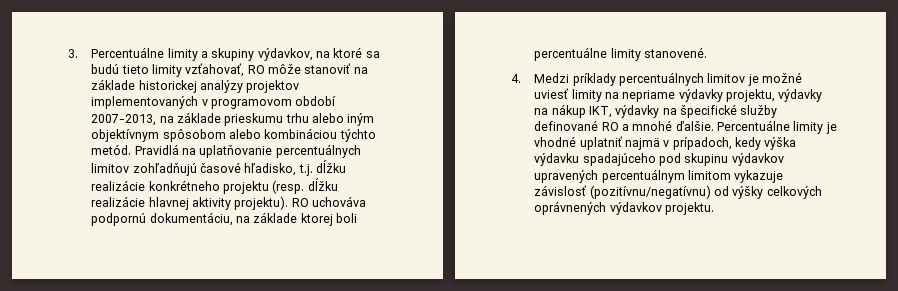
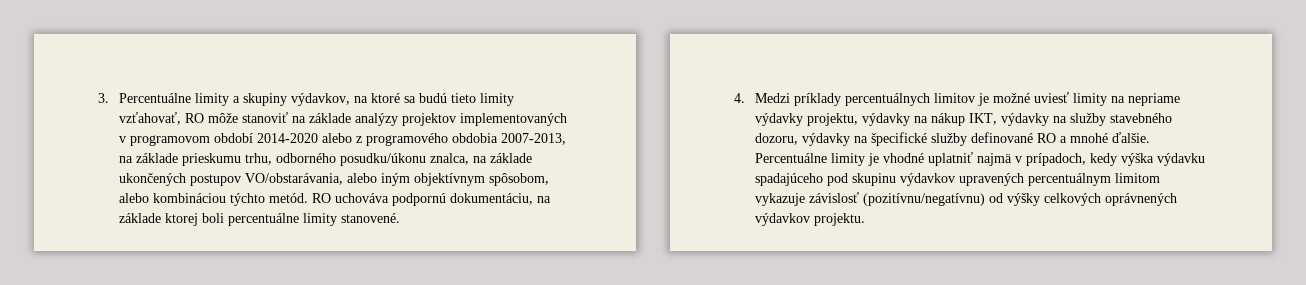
[138,80,197,93] historickej -> (352, 118) none
[91,112,309,126] 2007-2013, na základe prieskumu trhu -> [257,133,567,146] [119,153,533,166] [119,173,344,186] 2014-2020 alebo z programového obdobia 2007-2013, na základe prieskumu trhu, odborného posudku/úkonu znalca, na základe ukončených postupov VO/obstarávania,
[162,129,226,142] spôsobom -> [489,173,550,186] spôsobom,
[134,144,361,158] [91,160,347,176] [91,178,338,194] [91,196,289,210] Pravidlá na uplatňovanie percentuálnych limitov zohľadňujú časové hľadisko, t.j. dĺžku realizácie konkrétneho projektu (resp. dĺžku realizácie hlavnej aktivity projektu). -> (309, 198) none
(677, 111) none -> [1070,113,1173,126] [755,133,869,146] služby stavebného dozoru, výdavky na

